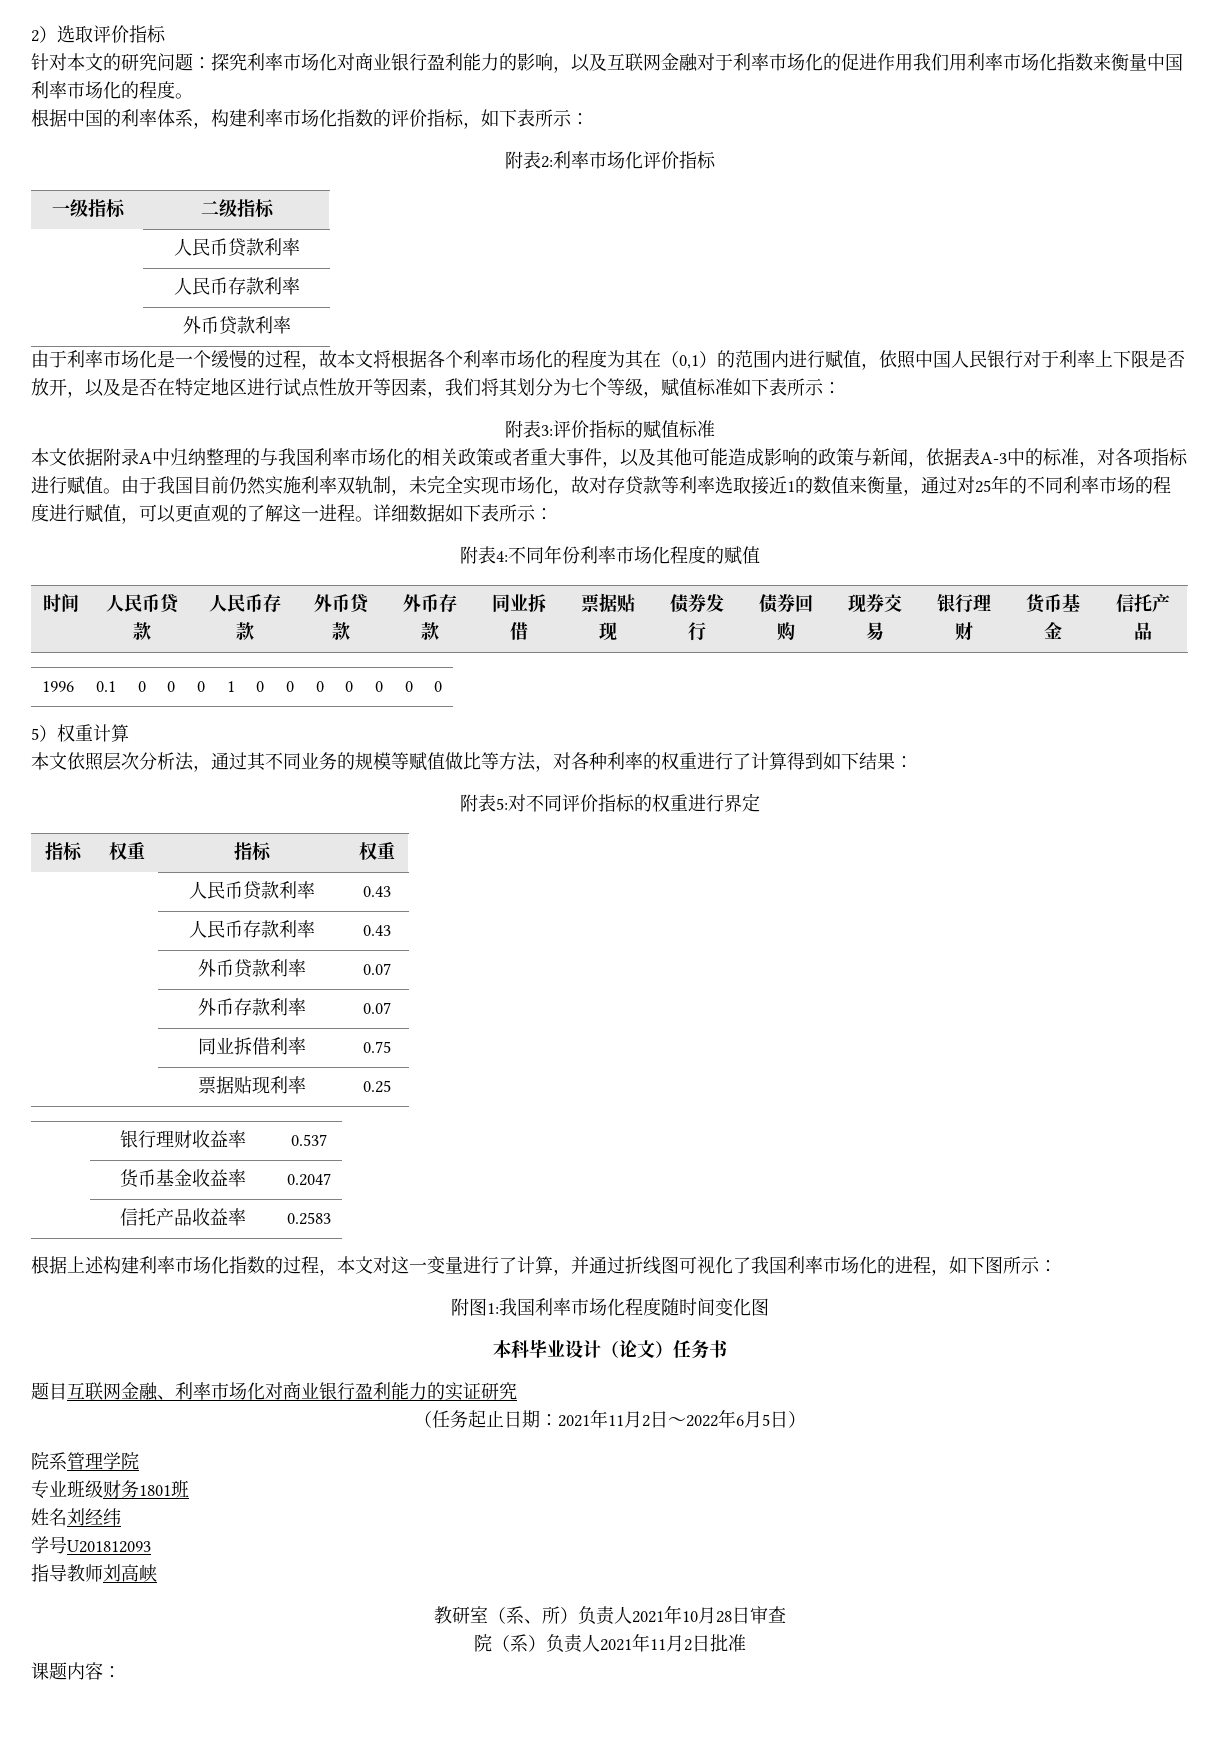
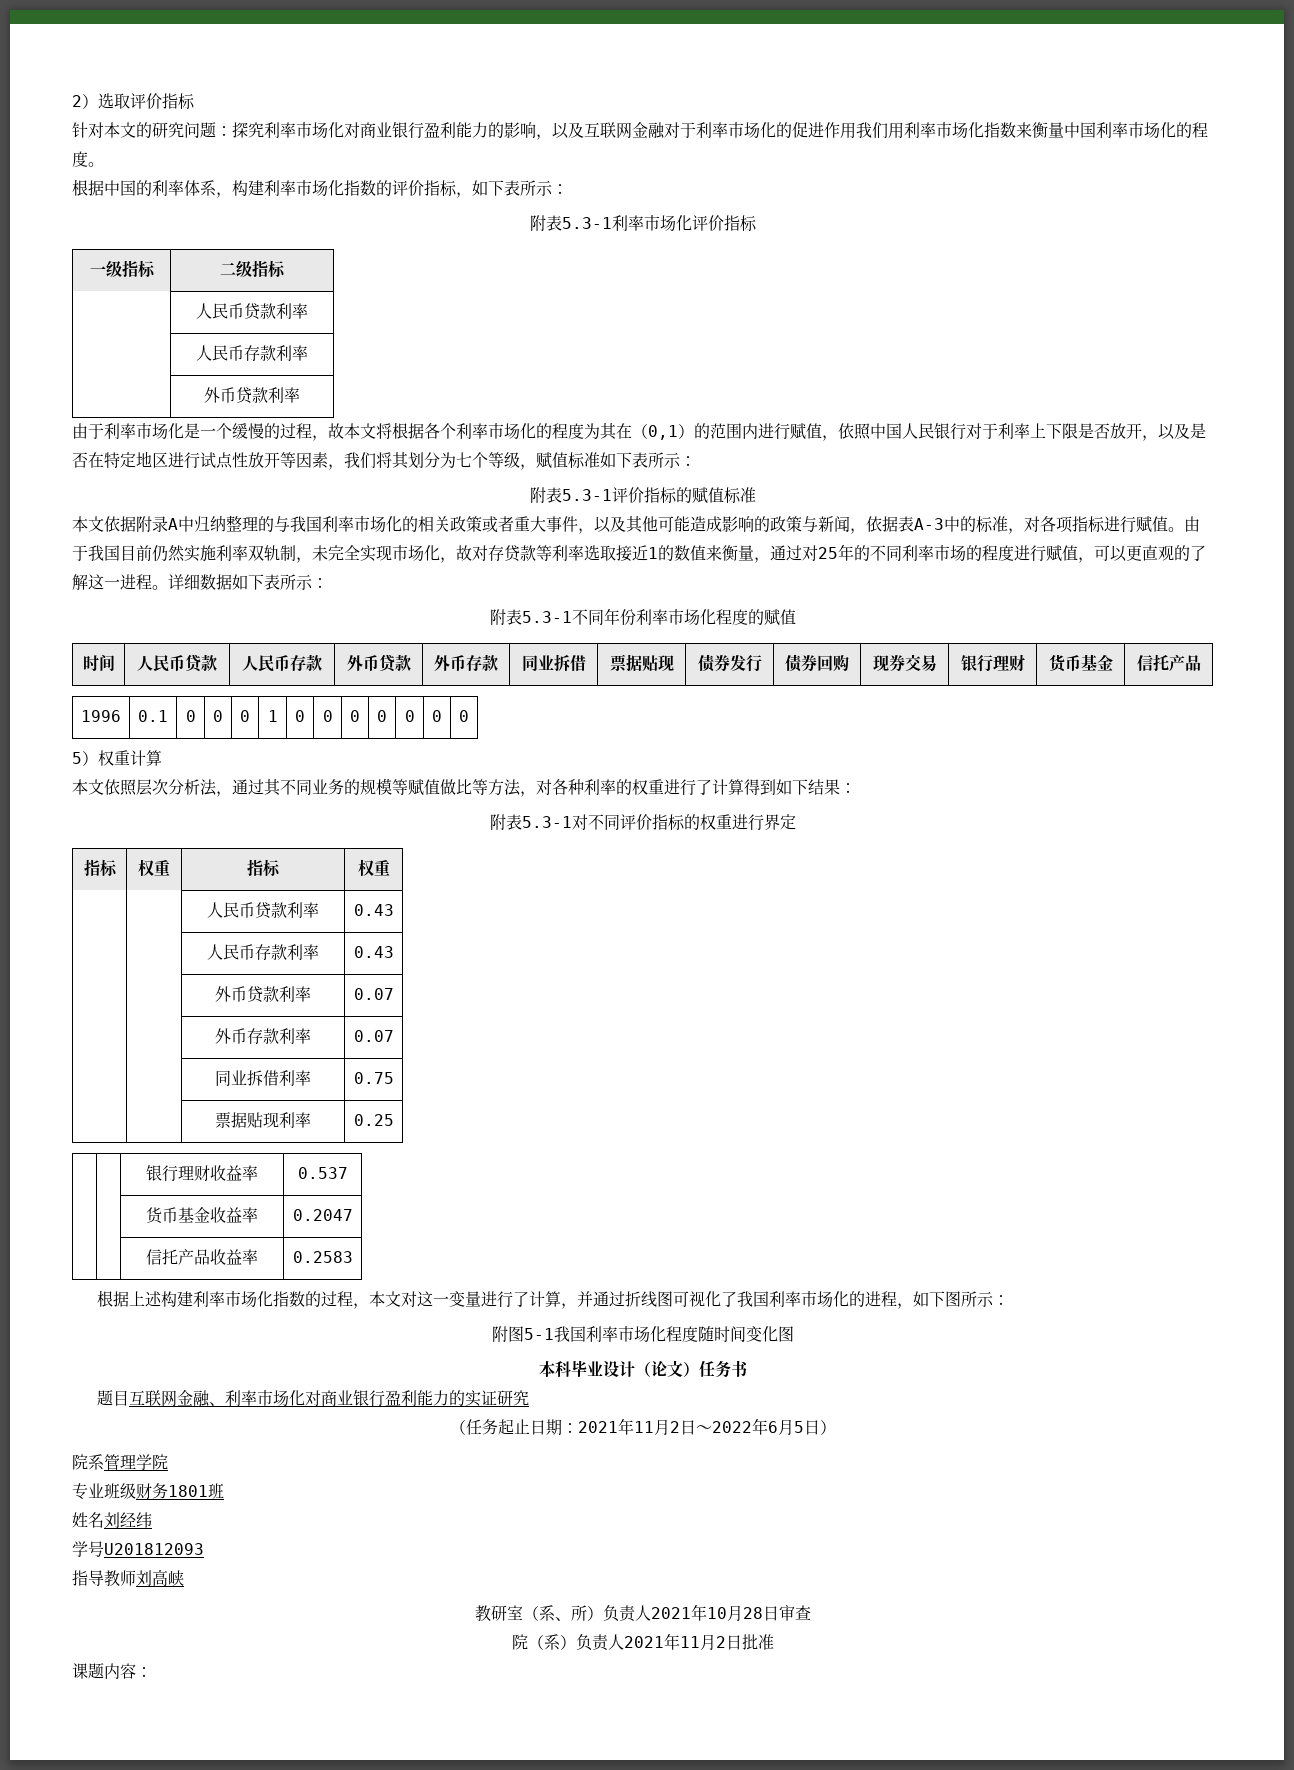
[540,156,553,168] 2: -> [561,217,612,229] 5.3-1
[540,425,553,436] 3: -> [561,489,612,501] 5.3-1
[495,551,508,562] 4: -> [521,611,572,623] 5.3-1
[495,798,508,810] 5: -> [521,816,572,828] 5.3-1
[486,1303,499,1314] 1: -> [523,1328,554,1340] 5-1

